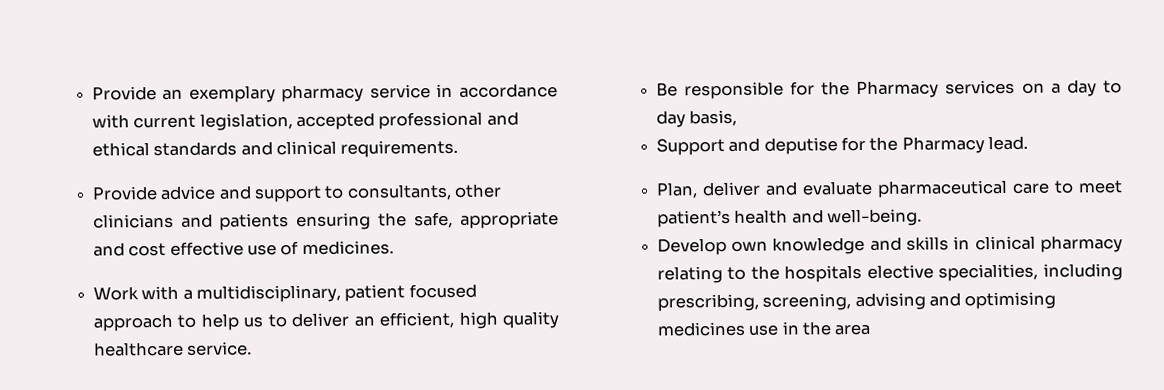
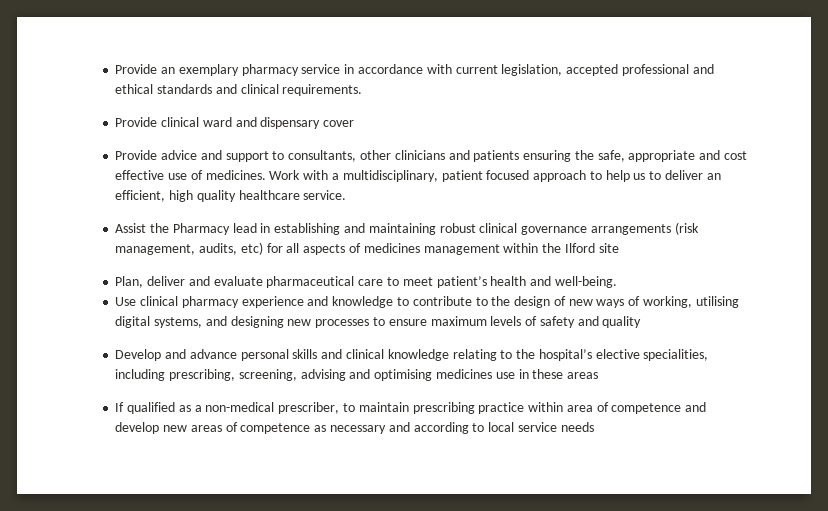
(459, 148) none -> [115,117,355,129] // Provide clinical ward and dispensary cover
(394, 248) // -> (266, 175) none
[655,79,1122,100] [655,109,738,128] [655,135,1029,156] Be responsible for the Pharmacy services on a day to day basis, // Support and deputise for the Pharmacy lead. -> [115,222,699,235] [115,242,619,255] Assist the Pharmacy lead in establishing and maintaining robust clinical governance arrangements (risk management, audits, etc) for all aspects of medicines management within the Ilford site
[656,235,1123,256] Develop own knowledge and skills in clinical pharmacy -> [115,296,739,308] [115,316,642,328] [115,349,449,361] Use clinical pharmacy experience and knowledge to contribute to the design of new ways of working, utilising digital systems, and designing new processes to ensure maximum levels of safety and quality // Develop and advance personal skills and clinical knowledge
[784,264,863,283] hospitals -> [538,349,592,361] hospital’s
[802,321,872,336] the area -> [532,369,599,379] [115,402,707,414] [115,422,594,434] these areas // If qualified as a non-medical prescriber, to maintain prescribing practice within area of competence and develop new areas of competence as necessary and according to local service needs

